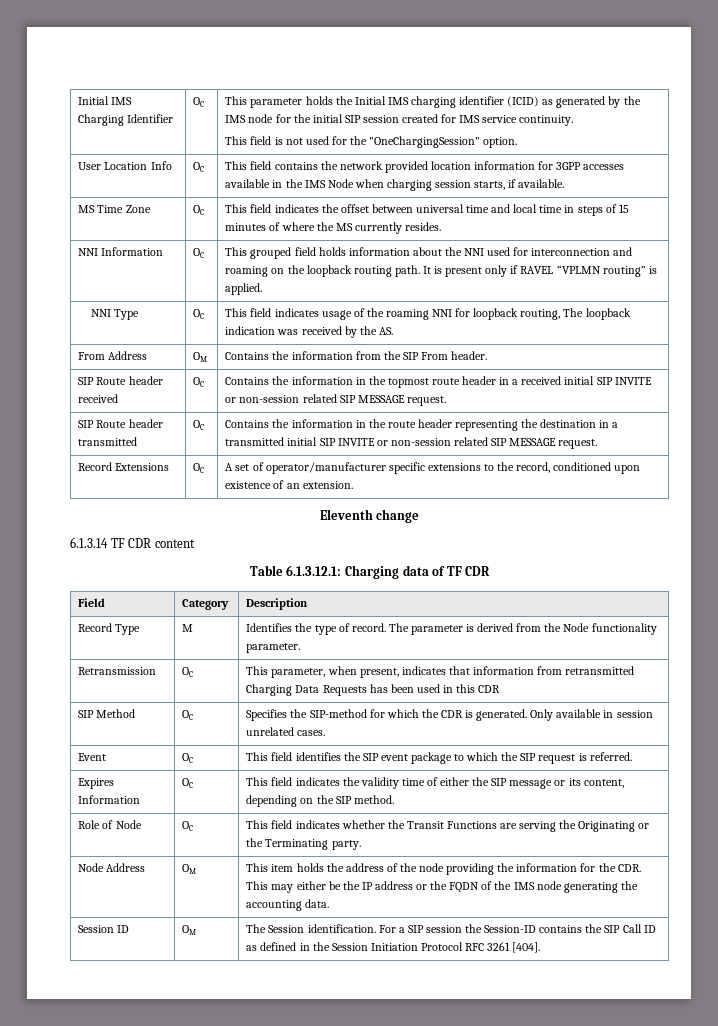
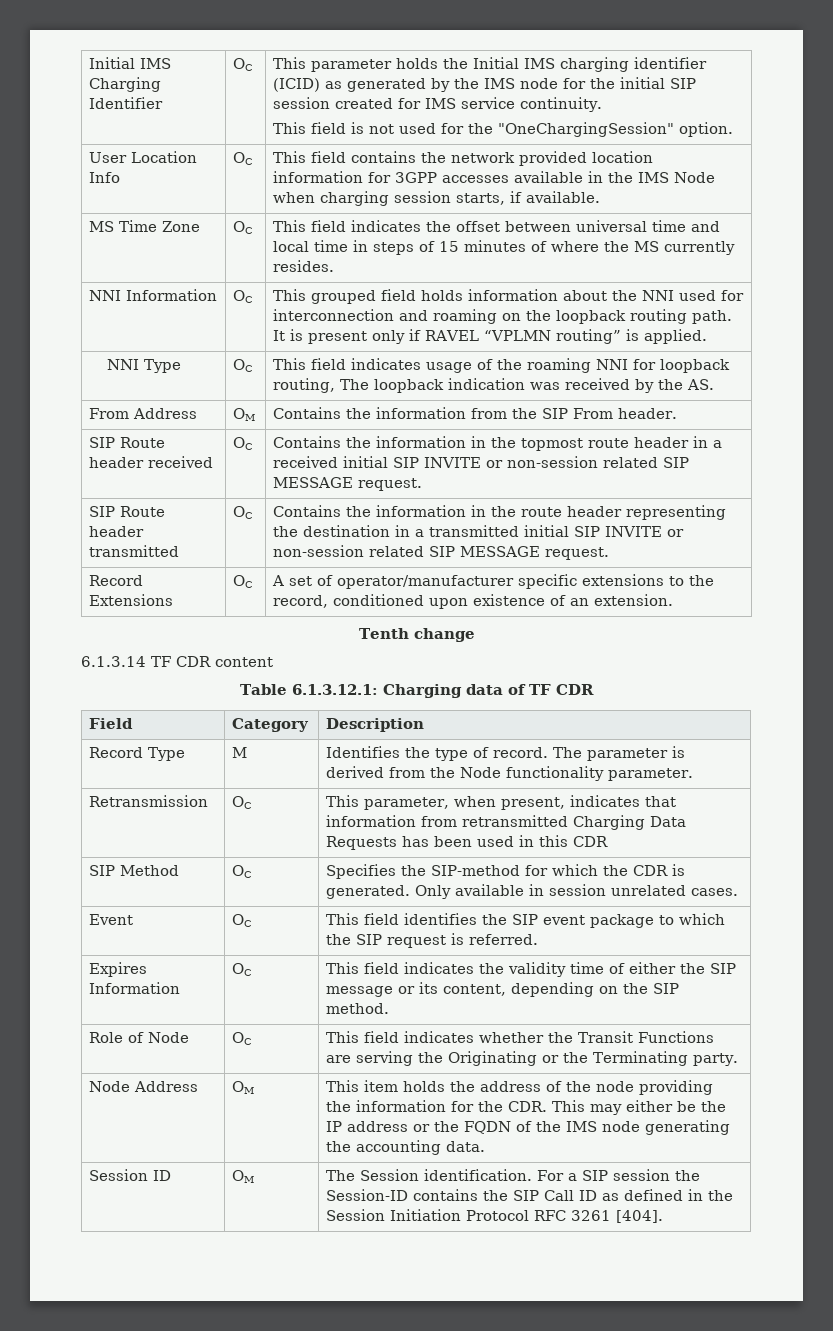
[319,509,373,520] Eleventh -> [358,628,409,639] Tenth

